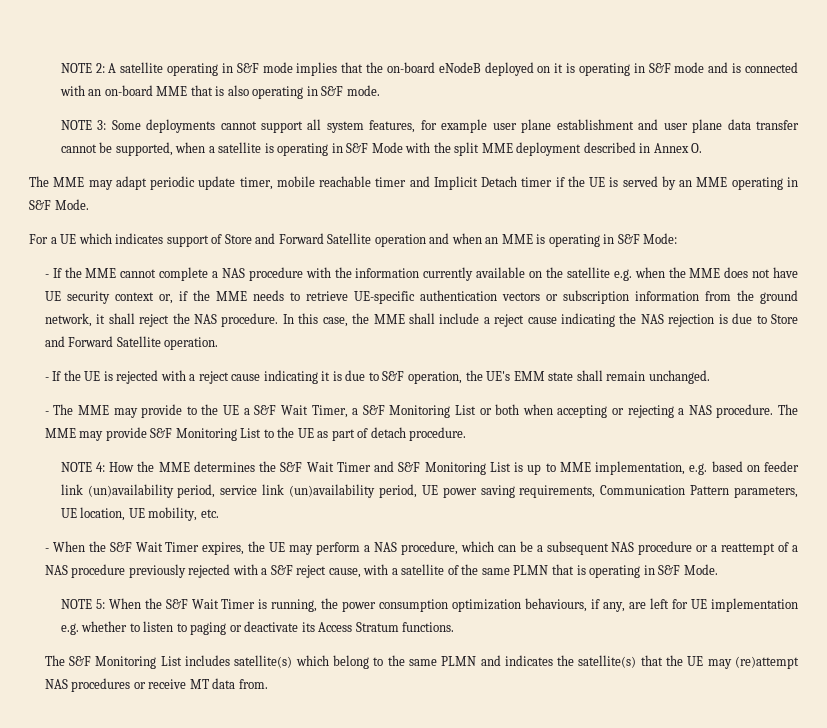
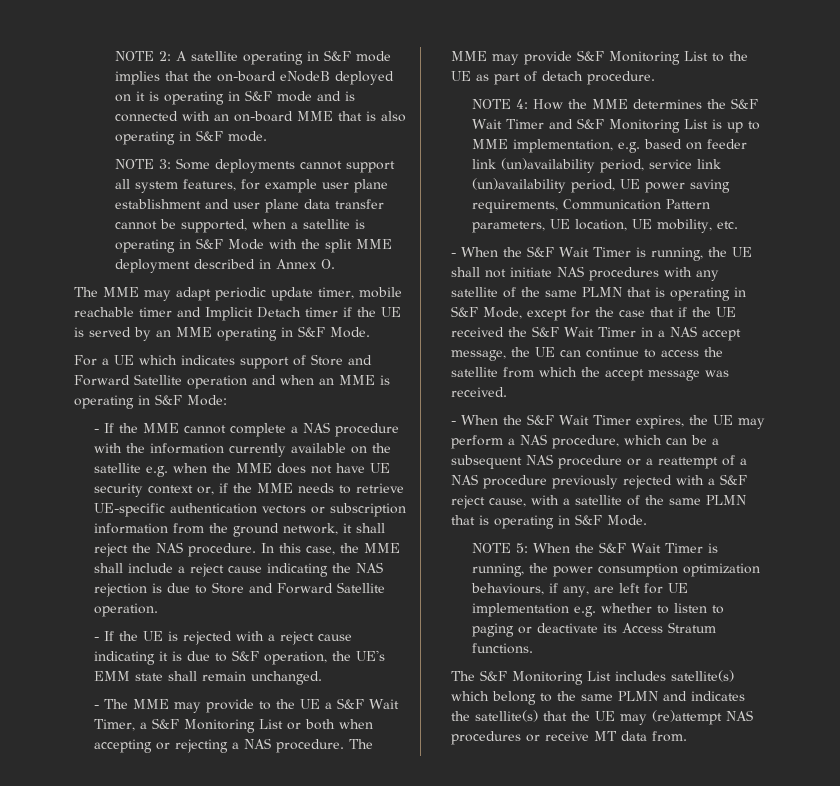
(219, 513) none -> [451,246,753,261] [451,266,720,281] [451,287,747,301] [451,306,737,321] [451,326,742,341] [451,347,724,361] [451,367,730,381] [451,387,508,397] // - When the S&F Wait Timer is running, the UE shall not initiate NAS procedures with any satellite of the same PLMN that is operating in S&F Mode, except for the case that if the UE received the S&F Wait Timer in a NAS accept message, the UE can continue to access the satellite from which the accept message was received.

